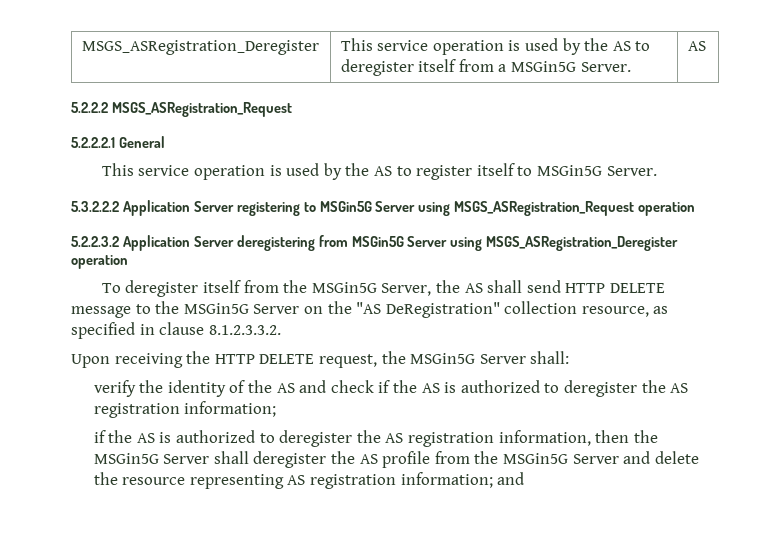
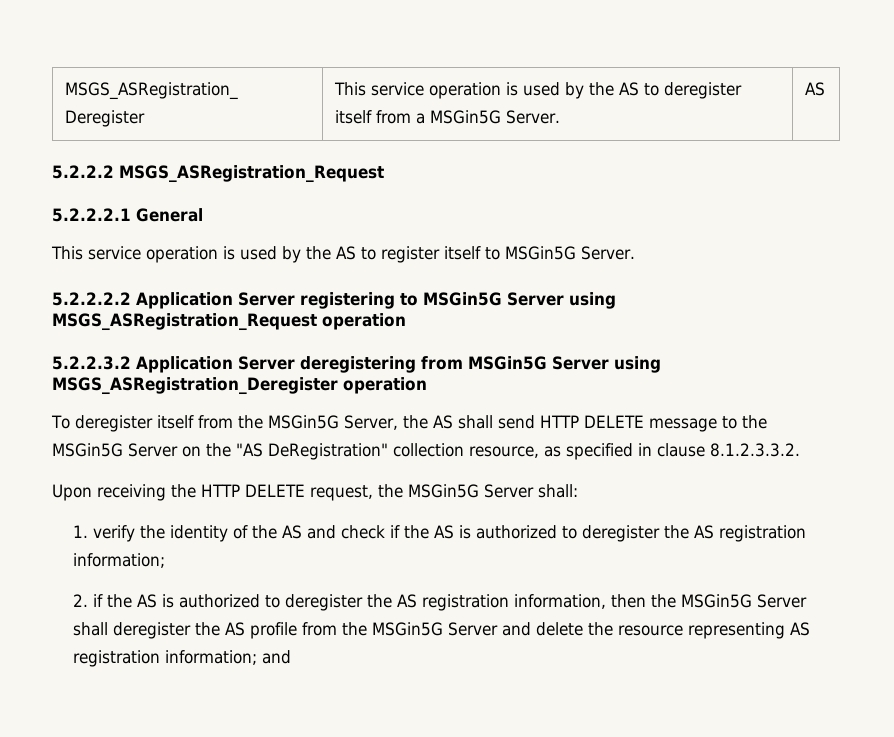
[71,201,119,212] 5.3.2.2.2 -> [52,292,131,306] 5.2.2.2.2
(570, 357) none -> [73,525,89,538] 1.
(277, 409) none -> [73,594,89,607] 2.

